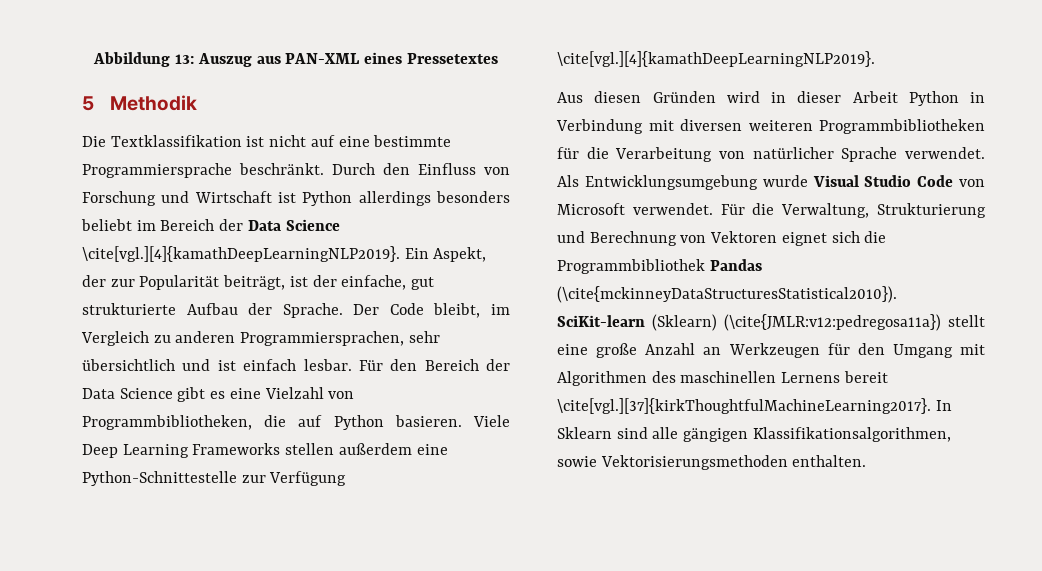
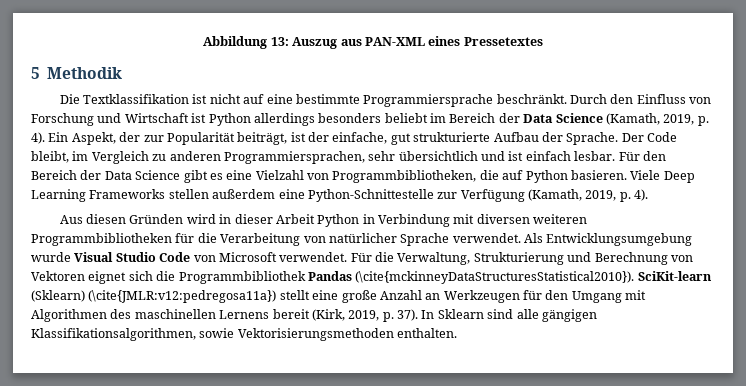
[82,246,400,262] \cite[vgl.][4]{kamathDeepLearningNLP2019}. -> [605,113,709,126] [31,132,45,144] (Kamath, 2019, p. 4).
[557,51,875,67] \cite[vgl.][4]{kamathDeepLearningNLP2019}. -> [528,189,649,202] (Kamath, 2019, p. 4).
[557,398,931,414] \cite[vgl.][37]{kirkThoughtfulMachineLearning2017}. -> [311,309,418,322] (Kirk, 2019, p. 37).

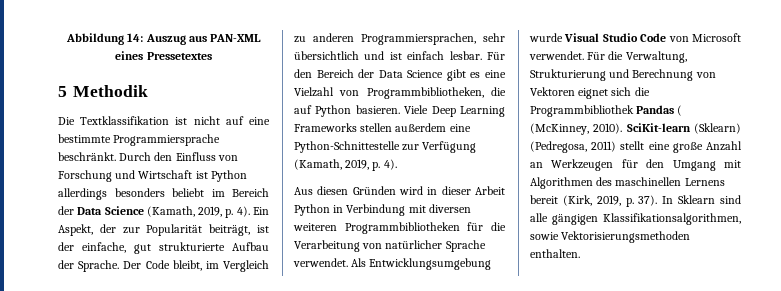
[270,37,289,46] 13: -> [127,33,144,42] 14:
[355,271,712,284] [31,290,277,303] (\cite{mckinneyDataStructuresStatistical2010}). SciKit-learn (Sklearn) (\cite{JMLR:v12:pedregosa11a}) -> [677,105,683,116] [530,123,741,135] [530,141,617,153] ( (McKinney, 2010). SciKit-learn (Sklearn) (Pedregosa, 2011)

